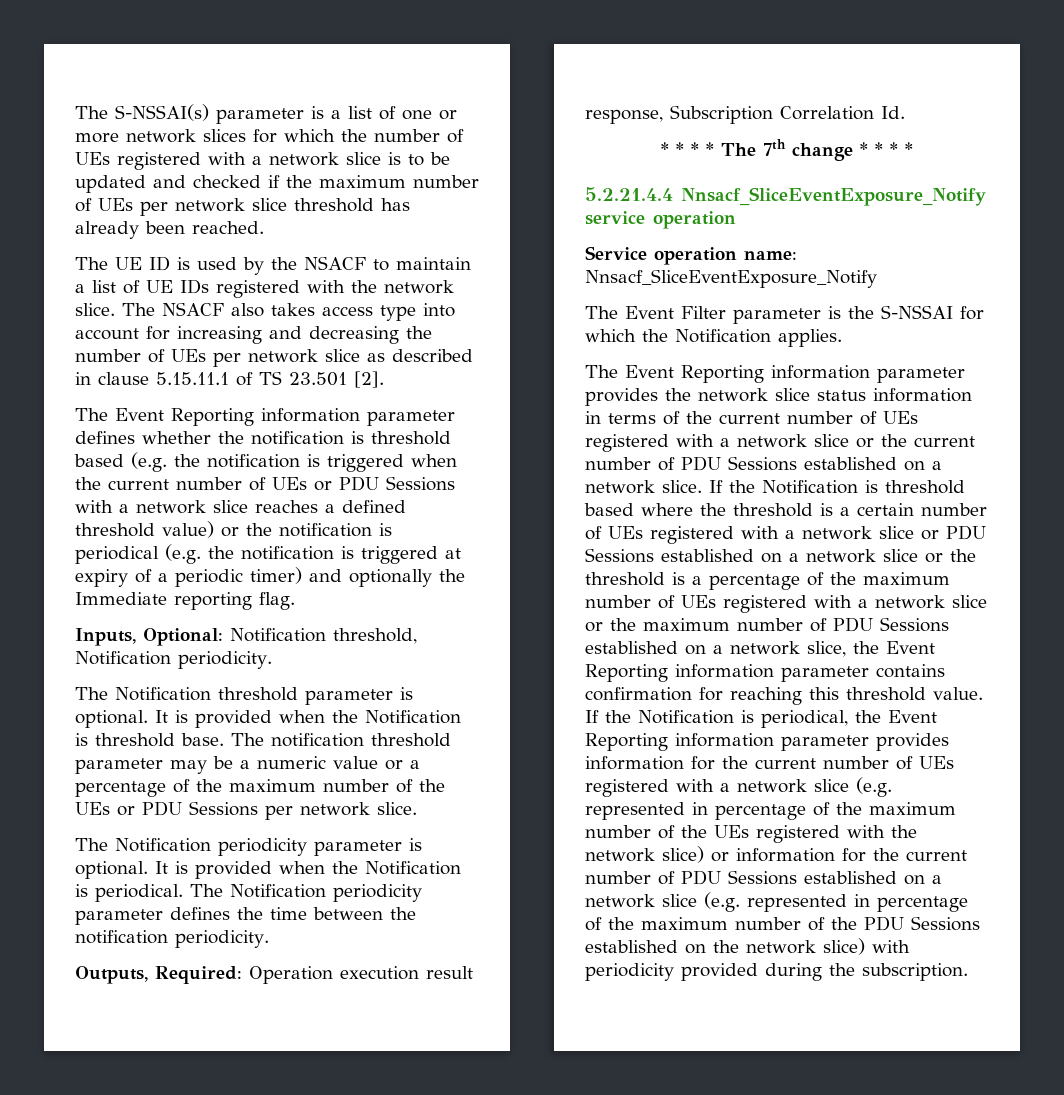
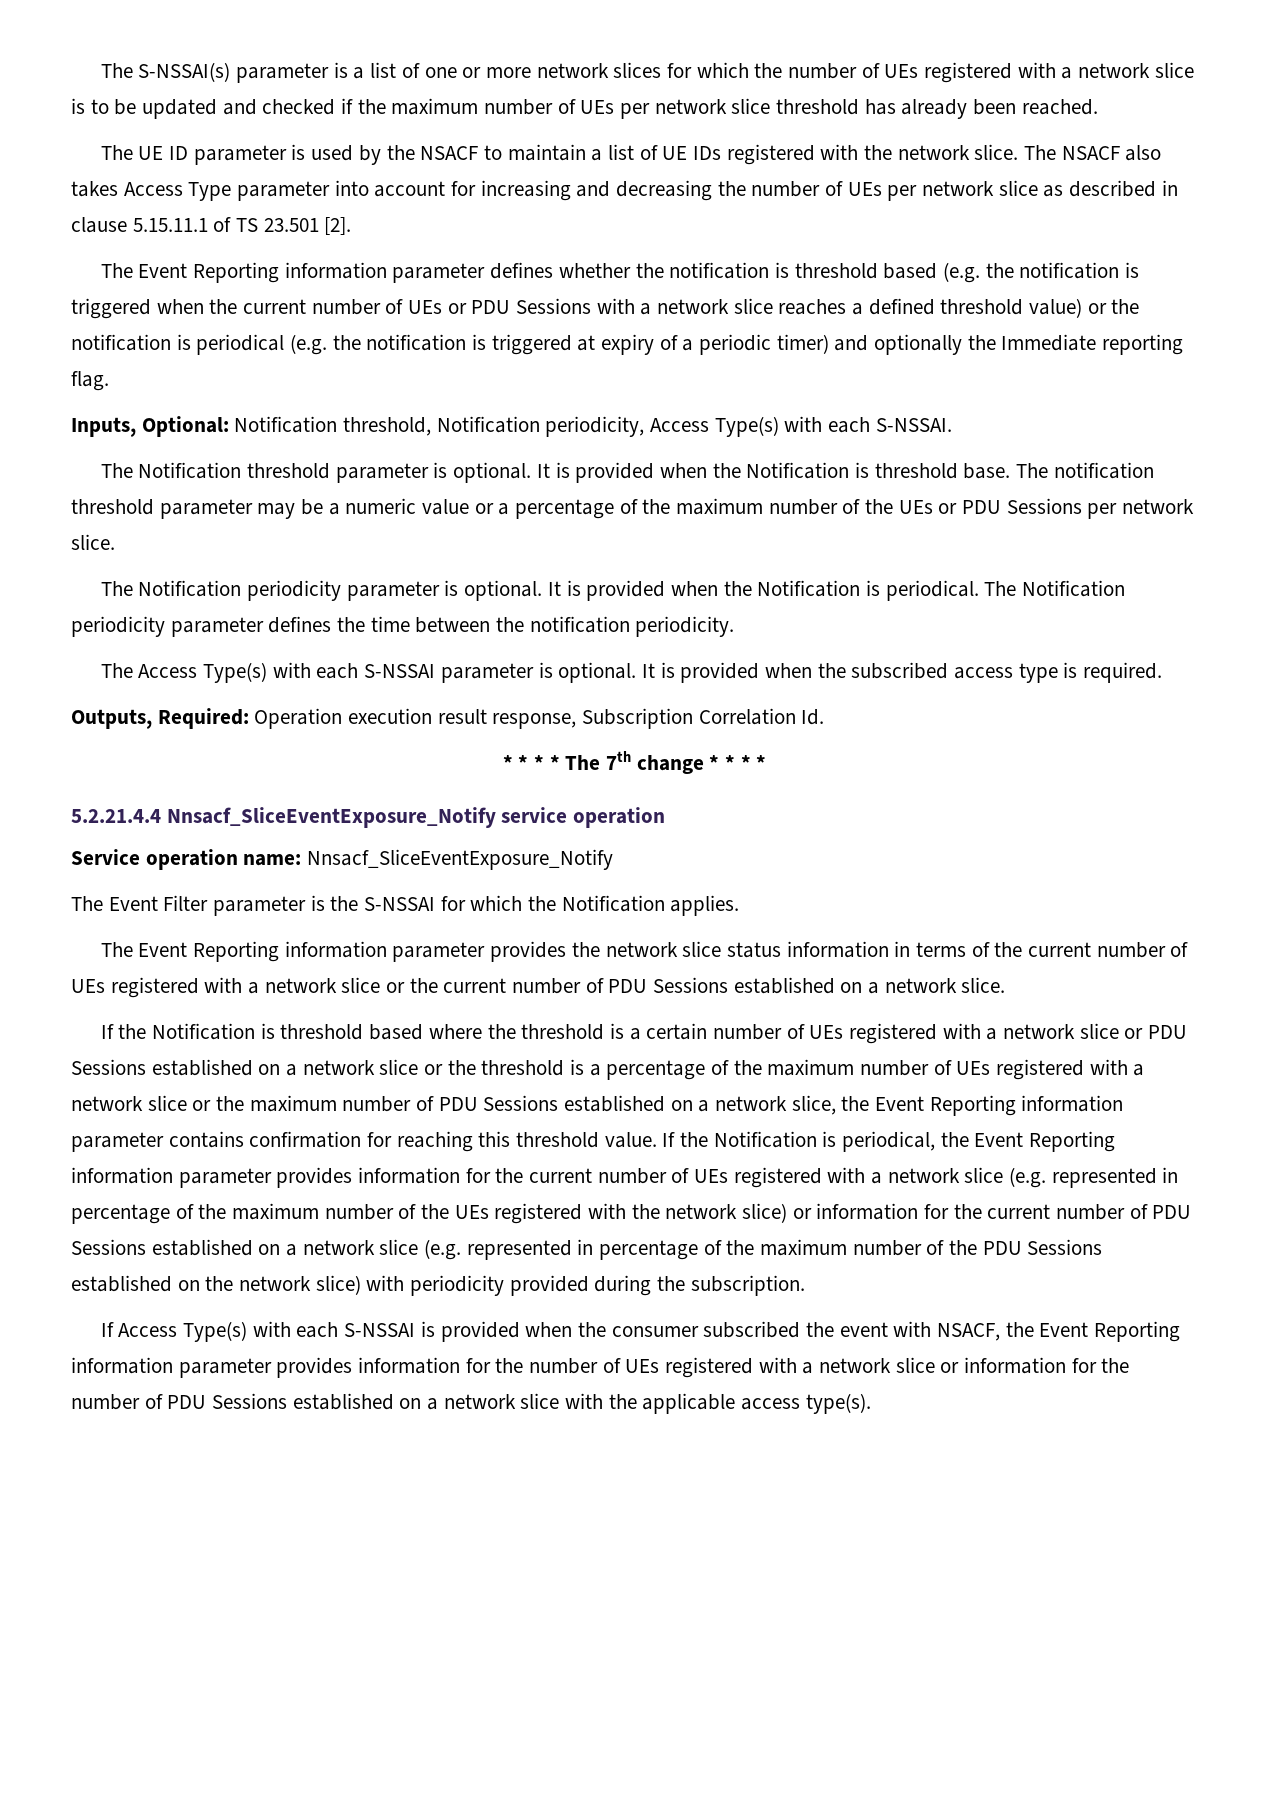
(170, 263) none -> [193,145,287,165] parameter
[322,305,416,321] access type -> [123,181,331,201] Access Type parameter
[178,651,272,669] periodicity. -> [545,416,952,437] periodicity, Access Type(s) with each S-NSSAI.
(269, 939) none -> [100,662,1162,683] // The Access Type(s) with each S-NSSAI parameter is optional. It is provided when the subscribed access type is required.
(702, 486) none -> (1006, 985) //
(968, 972) none -> [100,1321,1180,1342] [71,1357,1130,1378] [71,1393,871,1414] // If Access Type(s) with each S-NSSAI is provided when the consumer subscribed the event with NSACF, the Event Reporting information parameter provides information for the number of UEs registered with a network slice or information for the number of PDU Sessions established on a network slice with the applicable access type(s).

